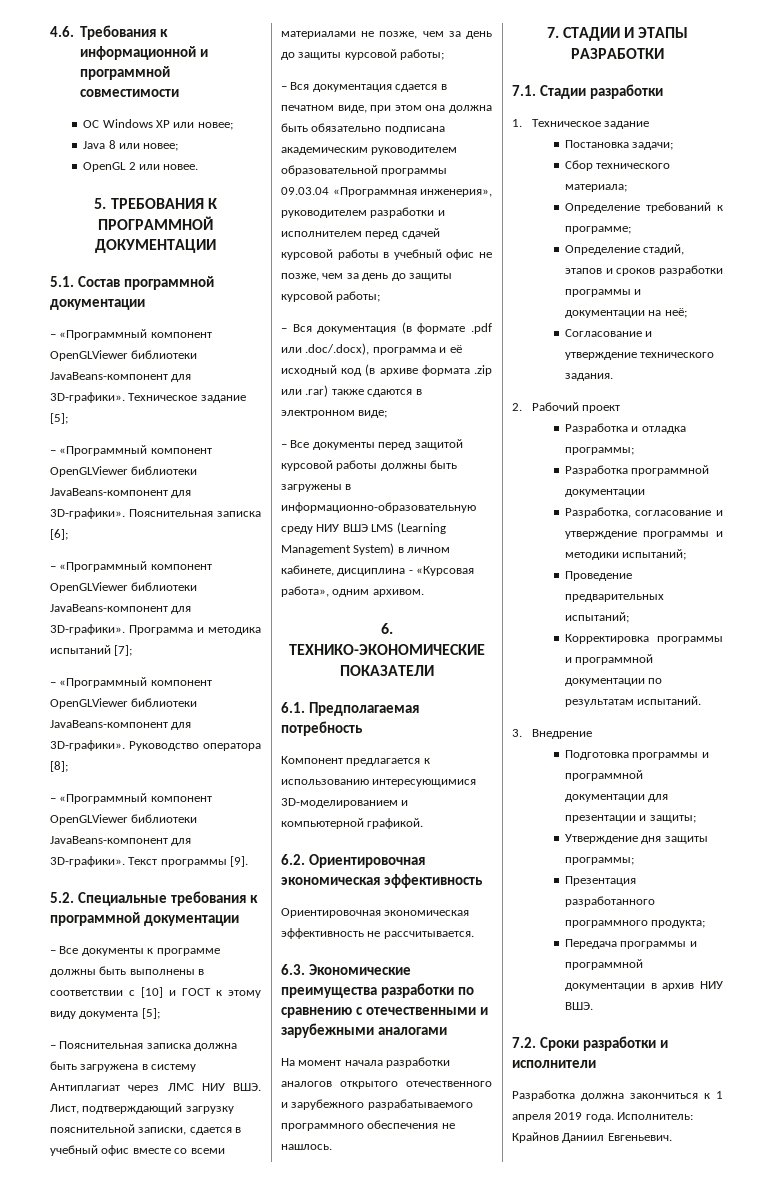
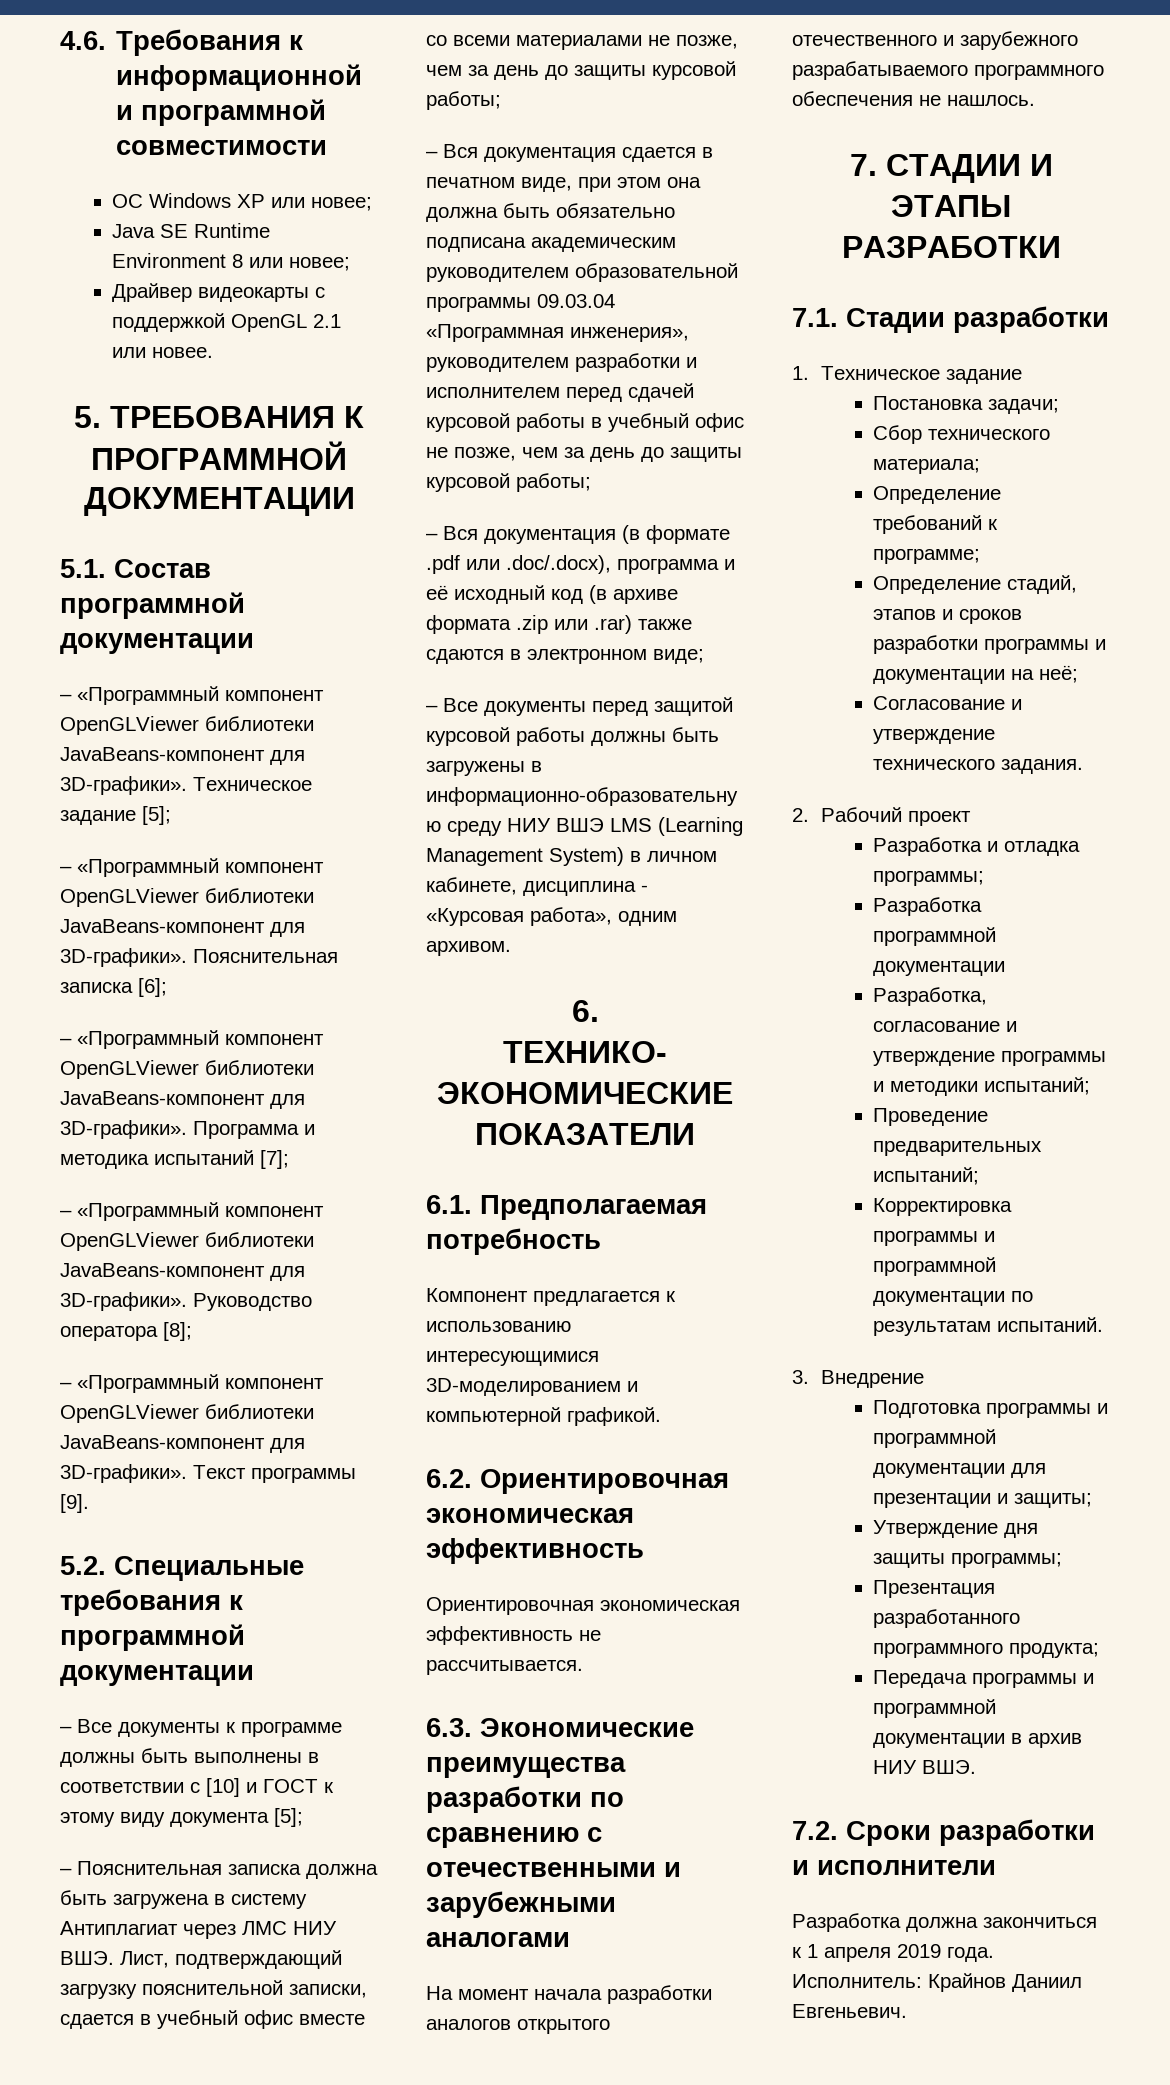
(106, 145) none -> [159,223,270,238] [111,253,226,268] SE Runtime Environment
[83,162,136,172] OpenGL 2 -> [111,283,325,302] [111,313,341,332] Драйвер видеокарты с поддержкой OpenGL 2.1

